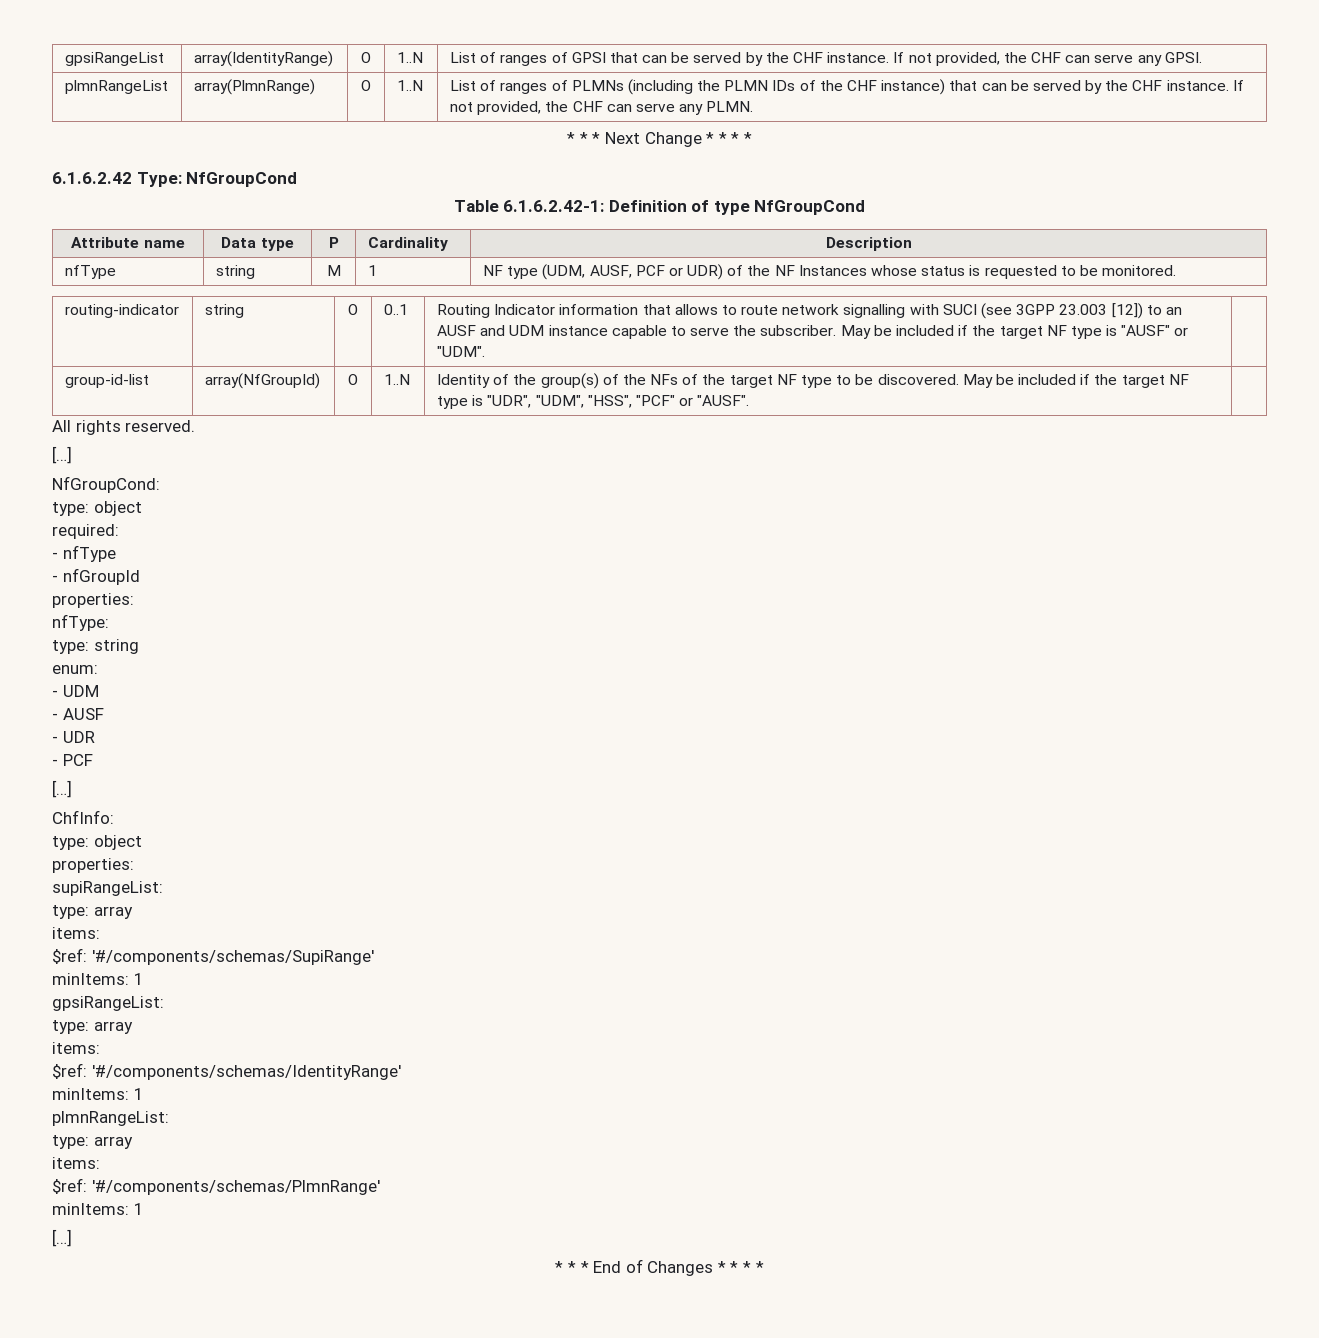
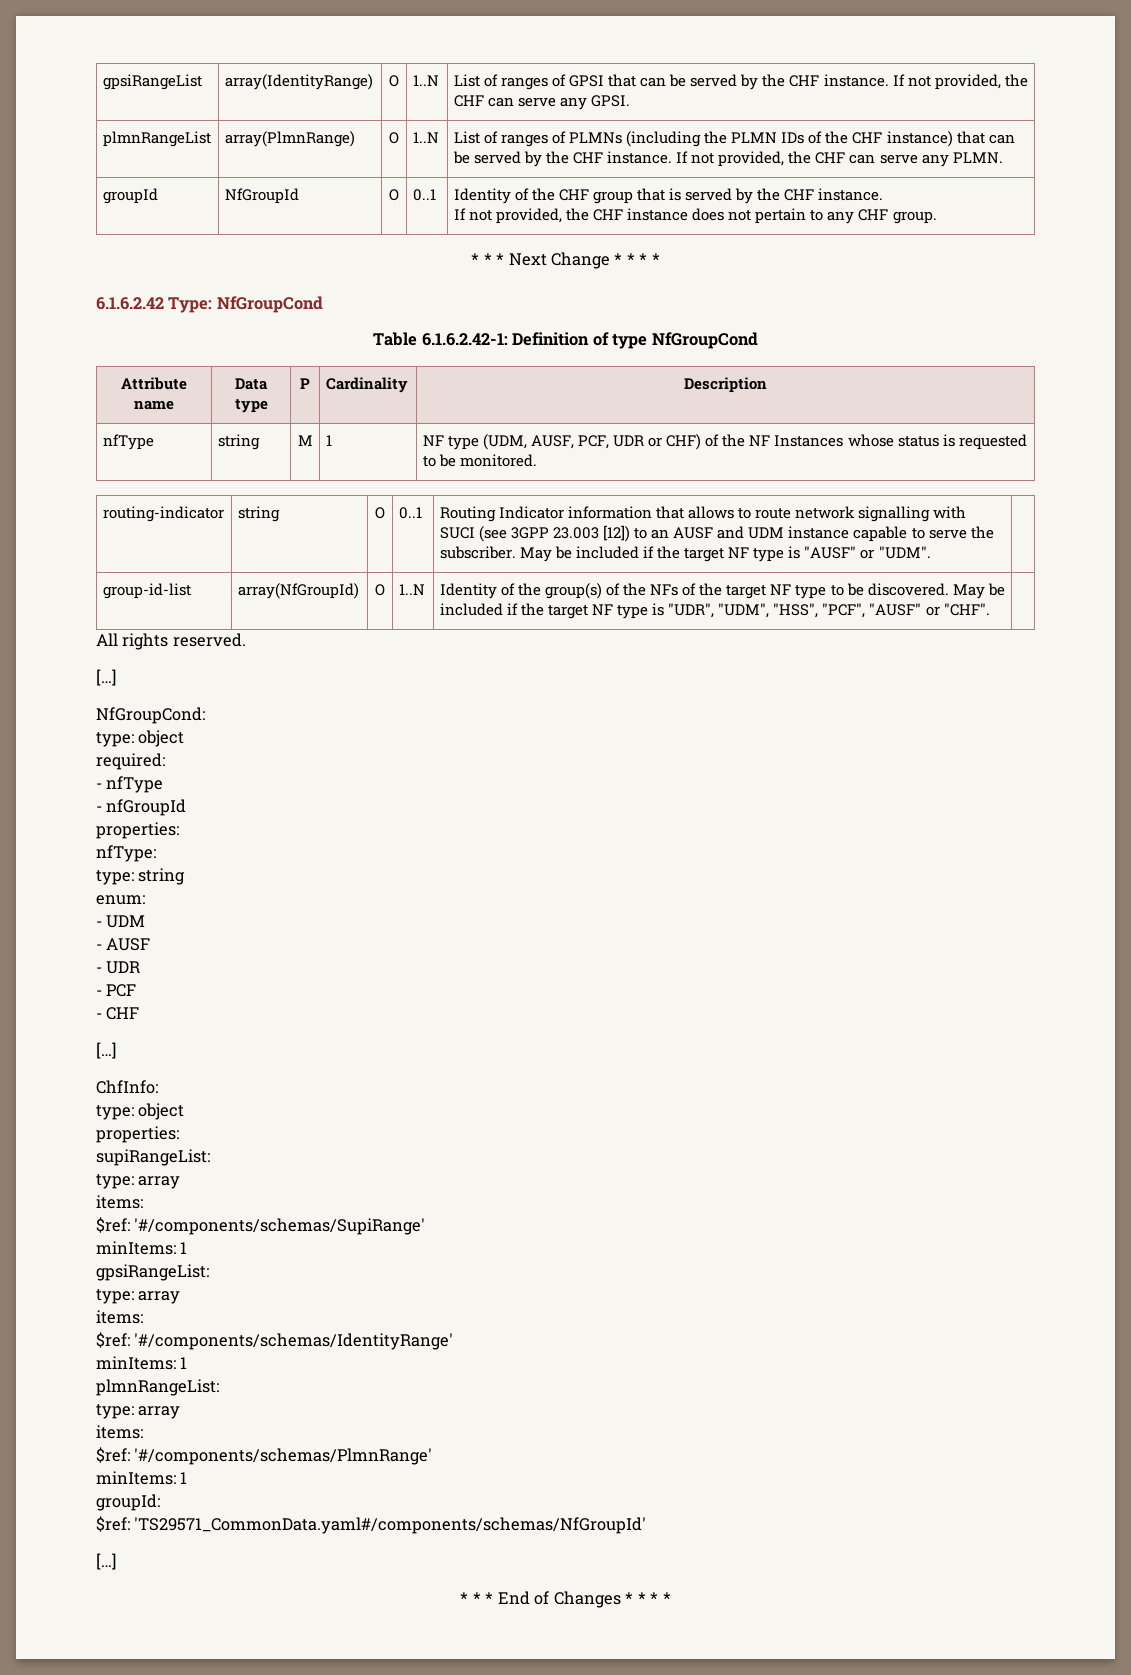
(754, 106) none -> [102,188,158,204] [224,188,299,204] [389,189,399,201] [412,189,436,201] [453,188,884,204] [453,208,937,224] // groupId | NfGroupId | O | 0..1 | Identity of the CHF group that is served by the CHF instance. // If not provided, the CHF instance does not pertain to any CHF group.
[635,264,724,280] PCF or UDR) -> [578,434,702,450] PCF, UDR or CHF)
[635,395,750,406] "PCF" or "AUSF". -> [822,603,990,618] "PCF", "AUSF" or "CHF".
(93, 760) none -> [96,1007,140,1020] // - CHF
(144, 1209) none -> [96,1494,160,1511] [96,1516,647,1534] // groupId: // $ref: 'TS29571_CommonData.yaml#/components/schemas/NfGroupId'

